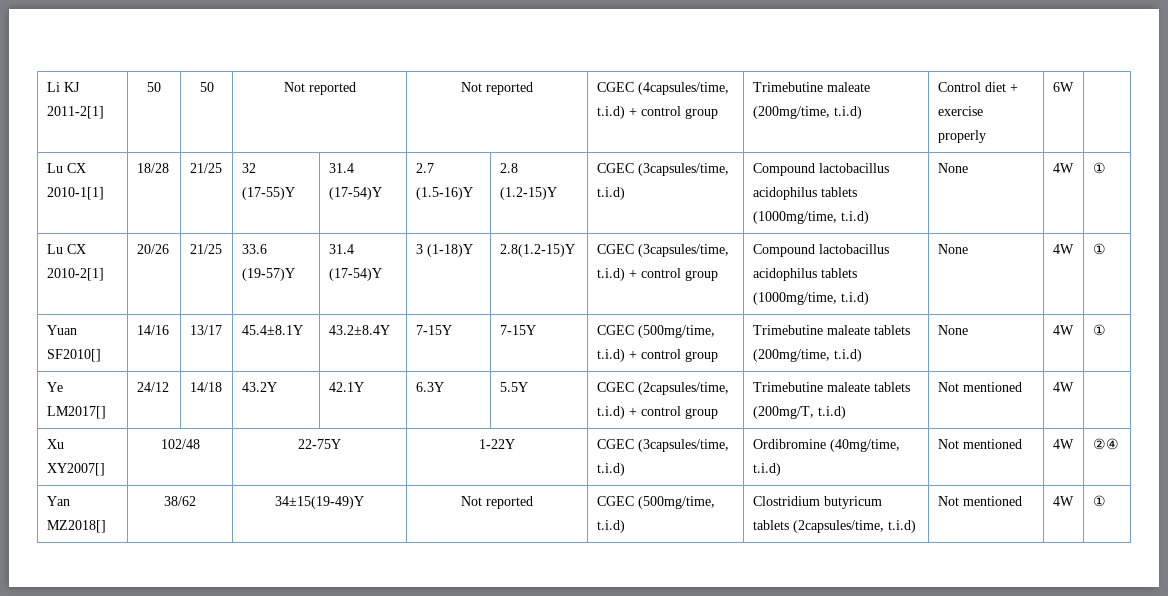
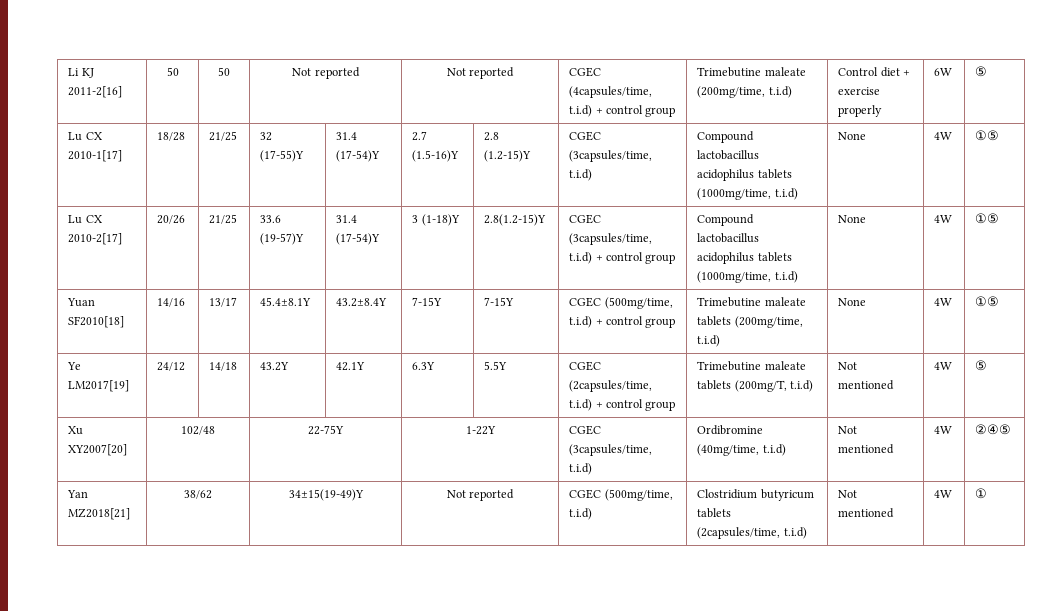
[46,106,104,119] 2011-2[1] -> [68,86,123,98] 2011-2[16]
[46,163,86,173] [46,187,104,200] // Lu CX 2010-1[1] -> [975,66,988,77] [68,132,103,141] [68,150,123,162] ⑤ // Lu CX 2010-1[17]
[1092,162,1106,174] [46,244,86,254] [46,268,104,281] ① // Lu CX 2010-2[1] -> [975,130,1000,141] [68,215,103,224] [68,233,123,245] ①⑤ // Lu CX 2010-2[17]
[1092,243,1106,255] ① -> [975,213,1000,224] ①⑤
[46,349,101,362] SF2010[] -> [68,316,125,328] SF2010[18]
[1092,324,1106,336] ① -> [975,296,1000,307] ①⑤
[46,406,106,419] LM2017[] -> [68,380,130,392] LM2017[19]
(1074, 387) none -> [975,360,988,371] ⑤
[46,463,105,476] XY2007[] -> [68,444,128,456] XY2007[20]
[1092,438,1119,450] ②④ -> [975,424,1012,435] ②④⑤
[46,520,106,533] MZ2018[] -> [68,508,131,520] MZ2018[21]

